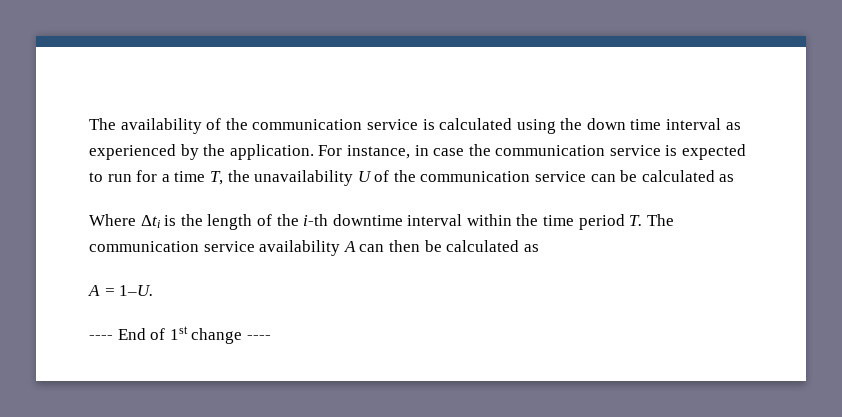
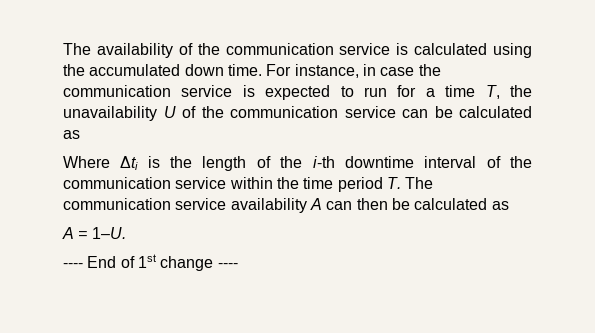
[586,118,741,130] [89,144,314,160] down time interval as experienced by the application. -> [89,64,262,76] accumulated down time.
(463, 220) none -> [486,156,533,168] [63,177,227,189] of the communication service

